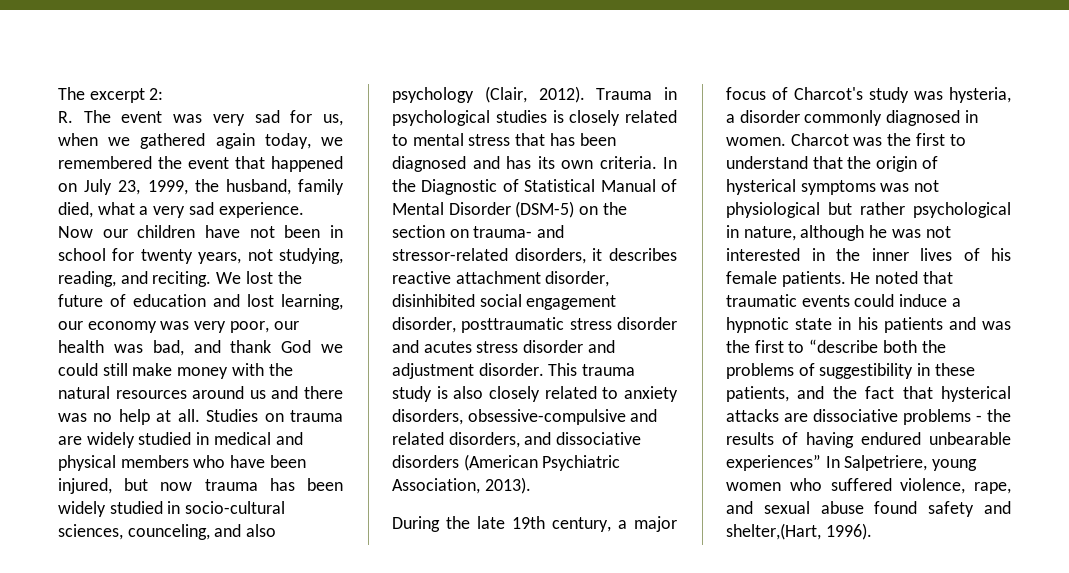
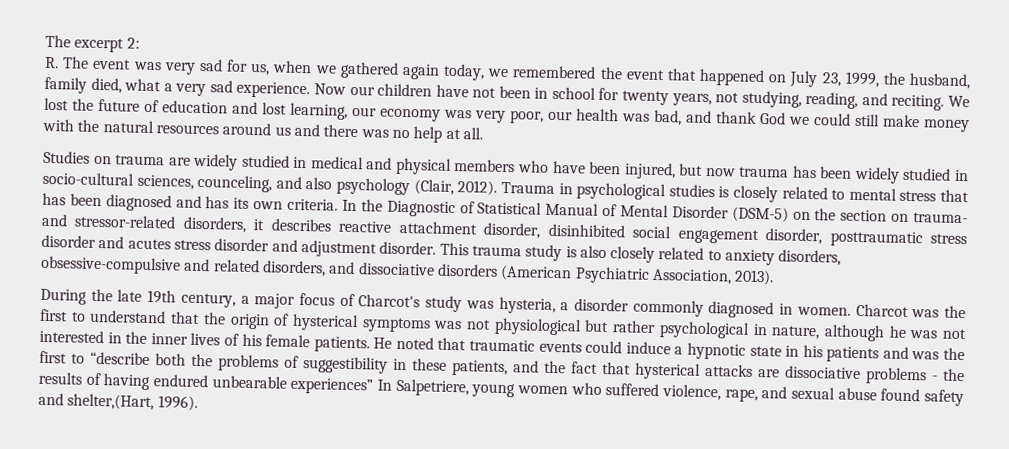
(200, 415) none -> (483, 133) //

